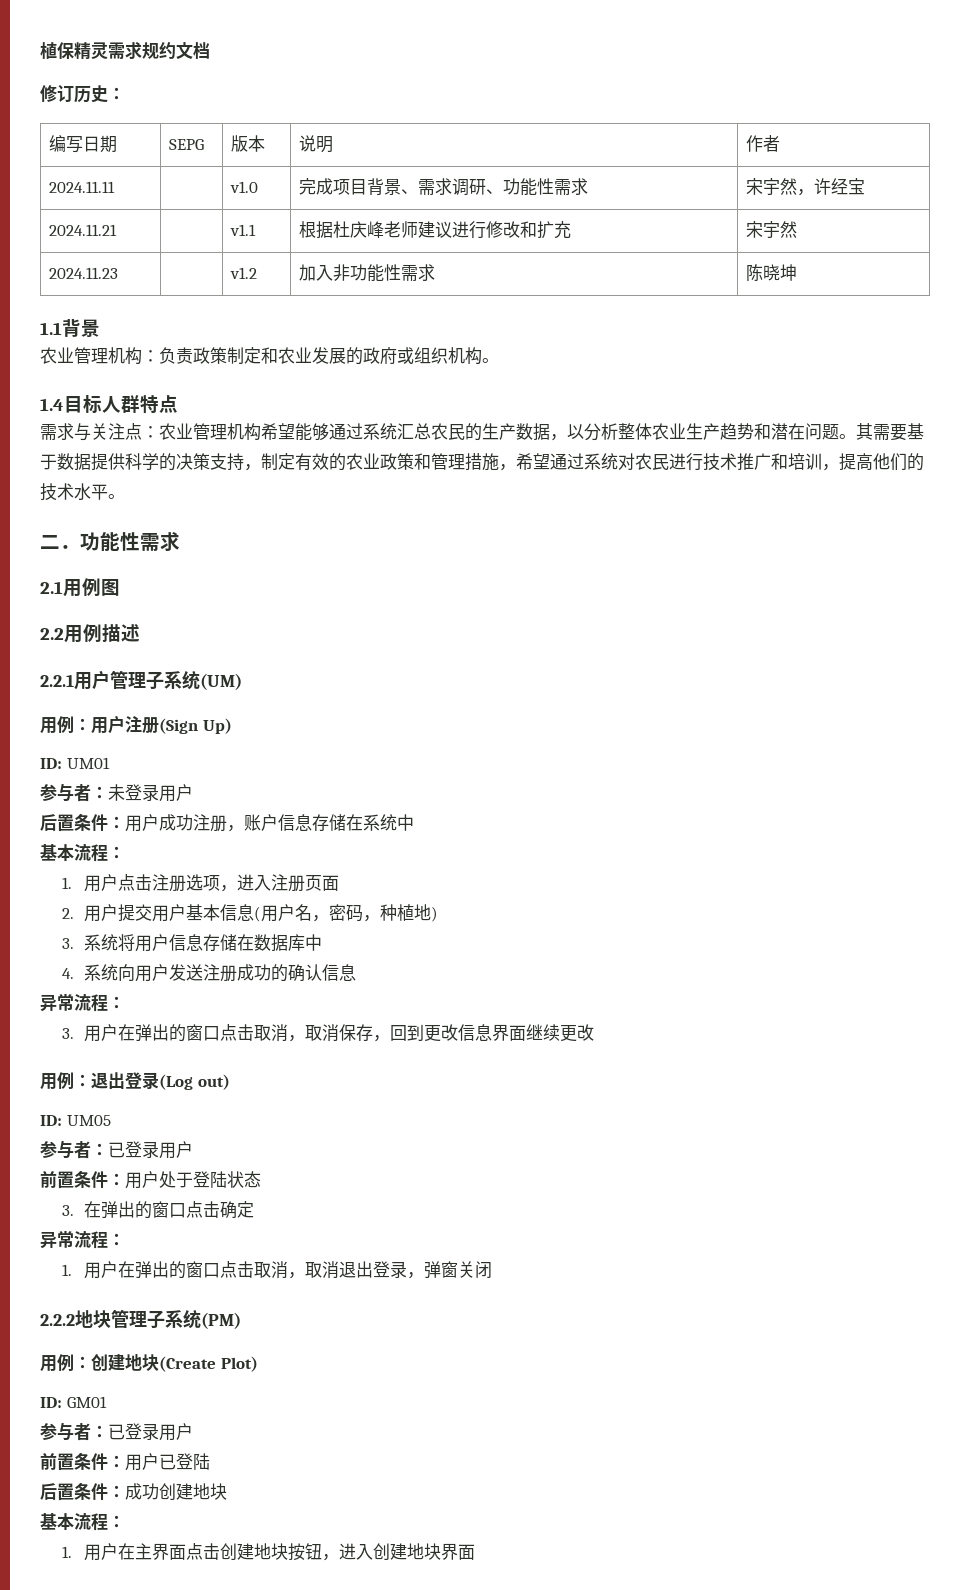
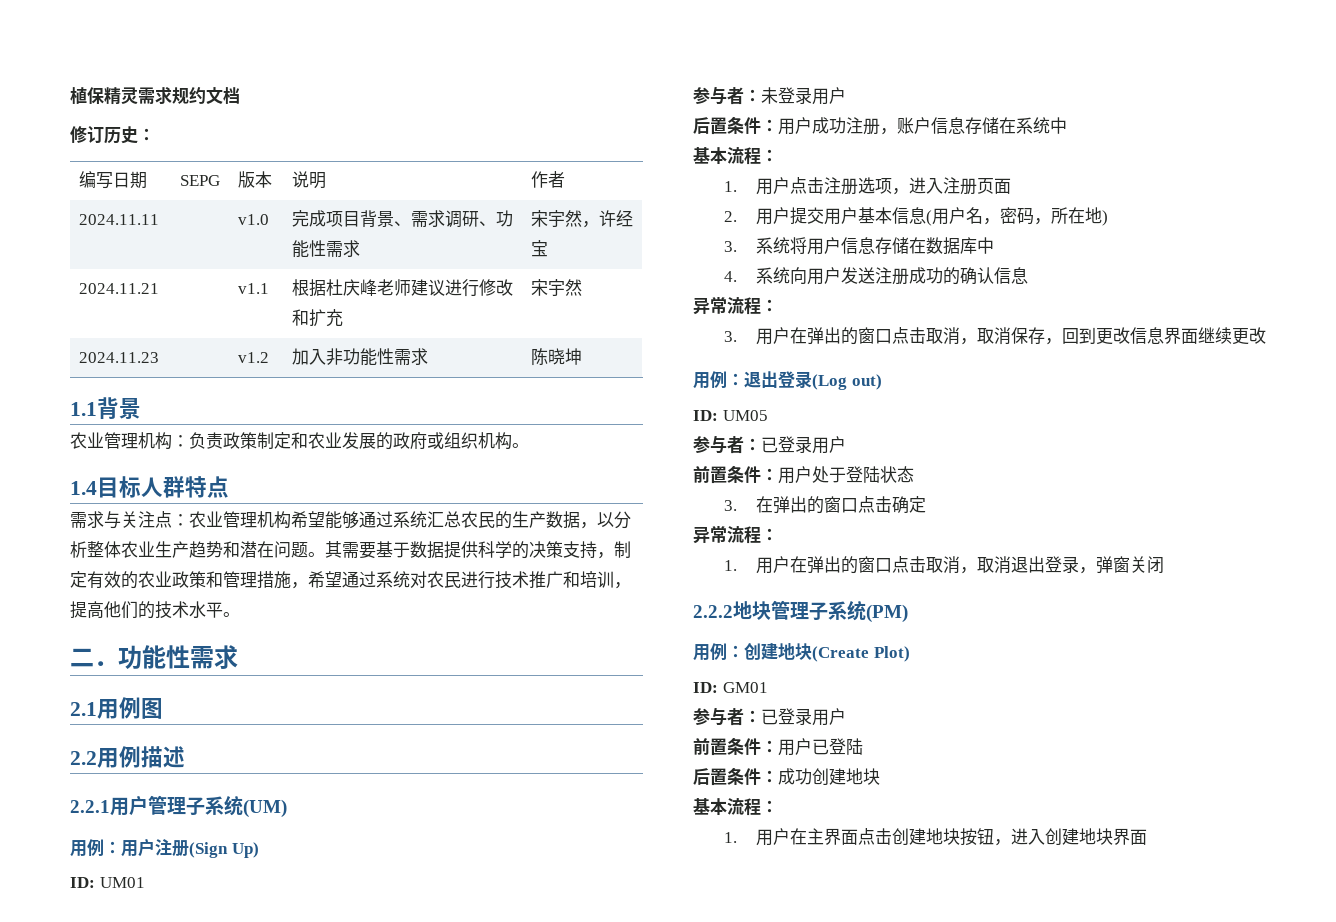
[380,904,415,921] 种植 -> [1050,207,1085,224] 所在

